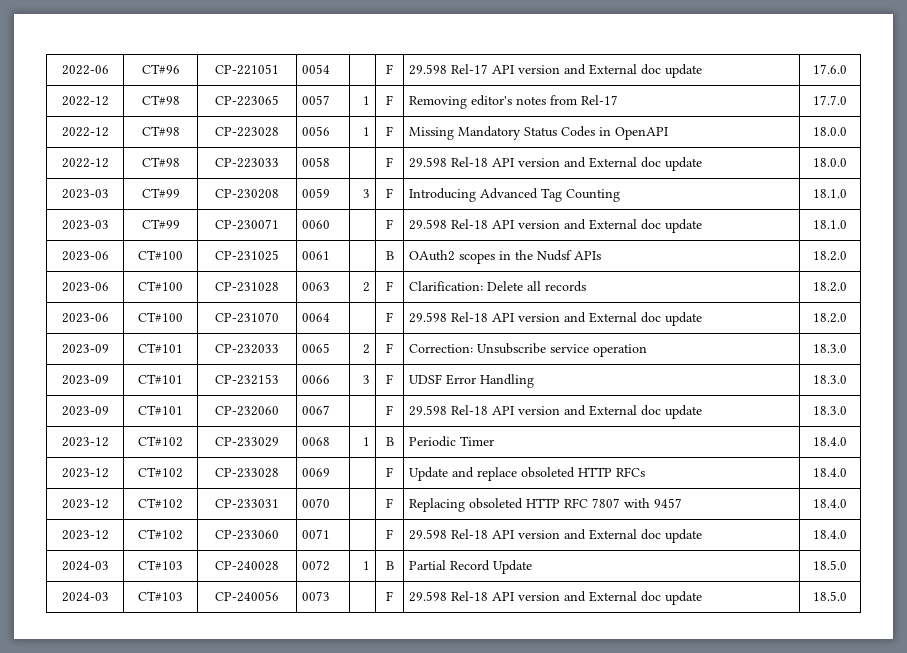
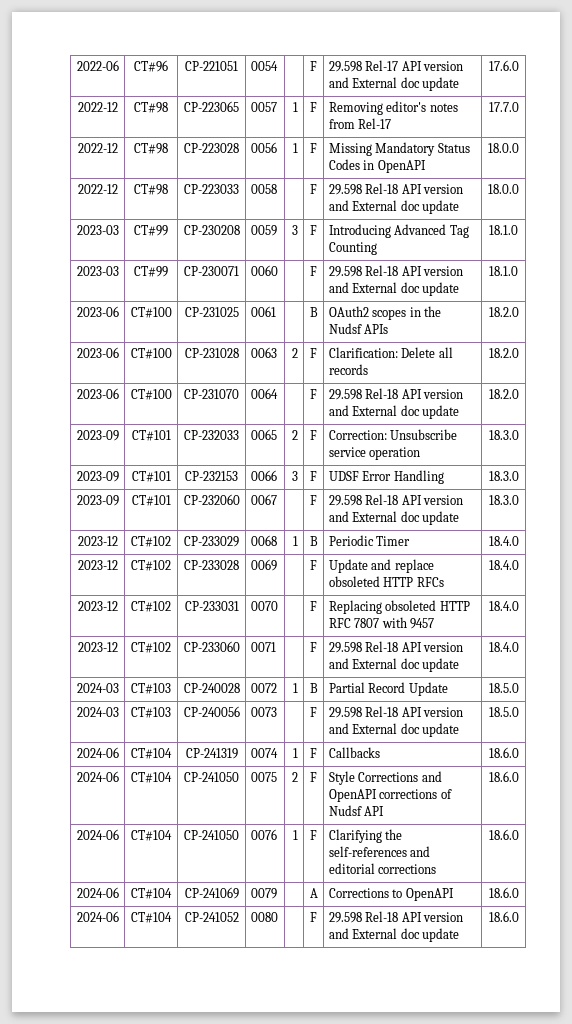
(847, 596) none -> [76,747,119,758] [131,748,172,759] [185,748,238,759] [250,748,278,758] [293,748,299,758] [310,748,317,758] [328,747,380,758] [488,747,519,758] [76,771,119,782] [131,772,172,783] [184,772,239,782] [250,772,277,782] [292,772,299,782] [310,772,317,782] [328,771,442,785] [328,789,452,802] [328,805,385,816] [488,771,519,782] [76,829,119,840] [131,830,172,841] [184,830,239,840] [250,829,277,840] [293,830,299,840] [310,830,317,840] [328,829,403,843] [328,846,431,857] [328,863,437,874] [488,829,519,840] [76,887,119,898] [131,888,172,899] [184,887,239,899] [250,888,277,899] [309,888,318,898] [328,888,454,901] [488,887,519,898] [76,911,119,922] [131,912,172,923] [184,912,239,922] [250,912,278,922] [310,912,317,922] [328,911,464,923] [328,928,460,942] [488,911,519,922] // 2024-06 | CT#104 | CP-241319 | 0074 | 1 | F | Callbacks | 18.6.0 // 2024-06 | CT#104 | CP-241050 | 0075 | 2 | F | Style Corrections and OpenAPI corrections of Nudsf API | 18.6.0 // 2024-06 | CT#104 | CP-241050 | 0076 | 1 | F | Clarifying the self-references and editorial corrections | 18.6.0 // 2024-06 | CT#104 | CP-241069 | 0079 | | A | Corrections to OpenAPI | 18.6.0 // 2024-06 | CT#104 | CP-241052 | 0080 | | F | 29.598 Rel-18 API version and External doc update | 18.6.0

